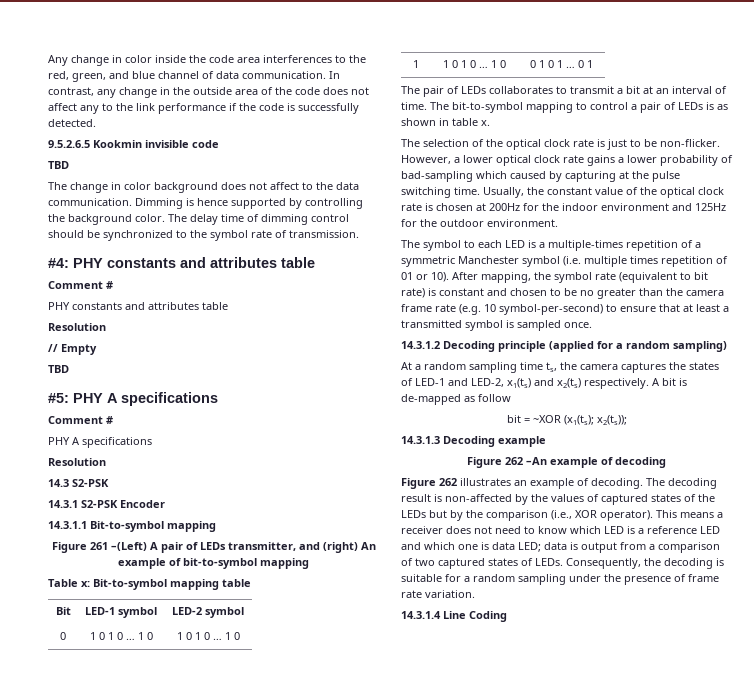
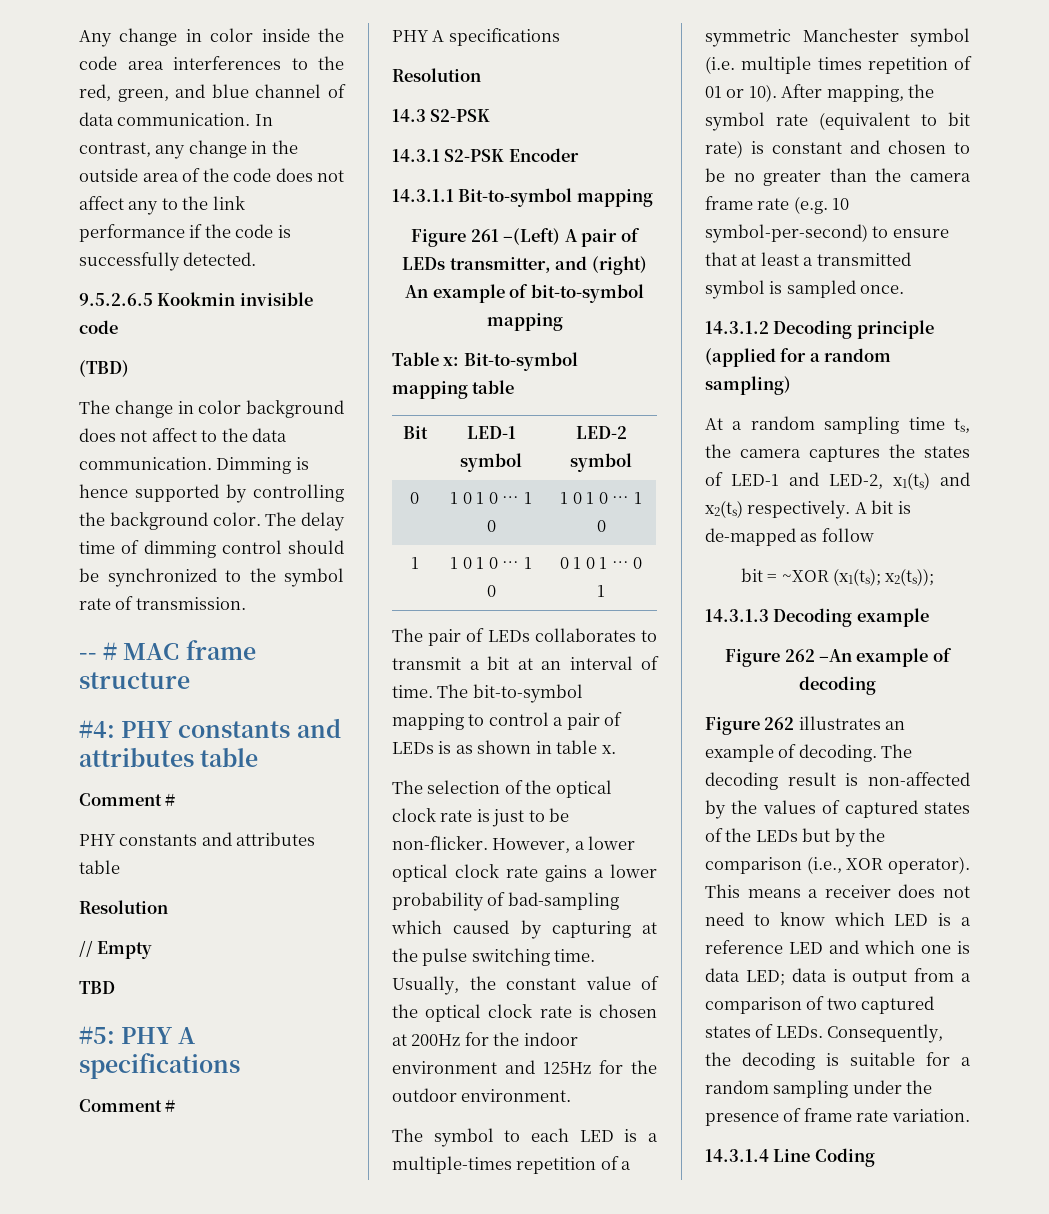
[48,161,69,169] TBD -> [79,360,129,377] (TBD)
(359, 234) none -> [79,640,256,660] [79,672,190,689] // -- # MAC frame structure

